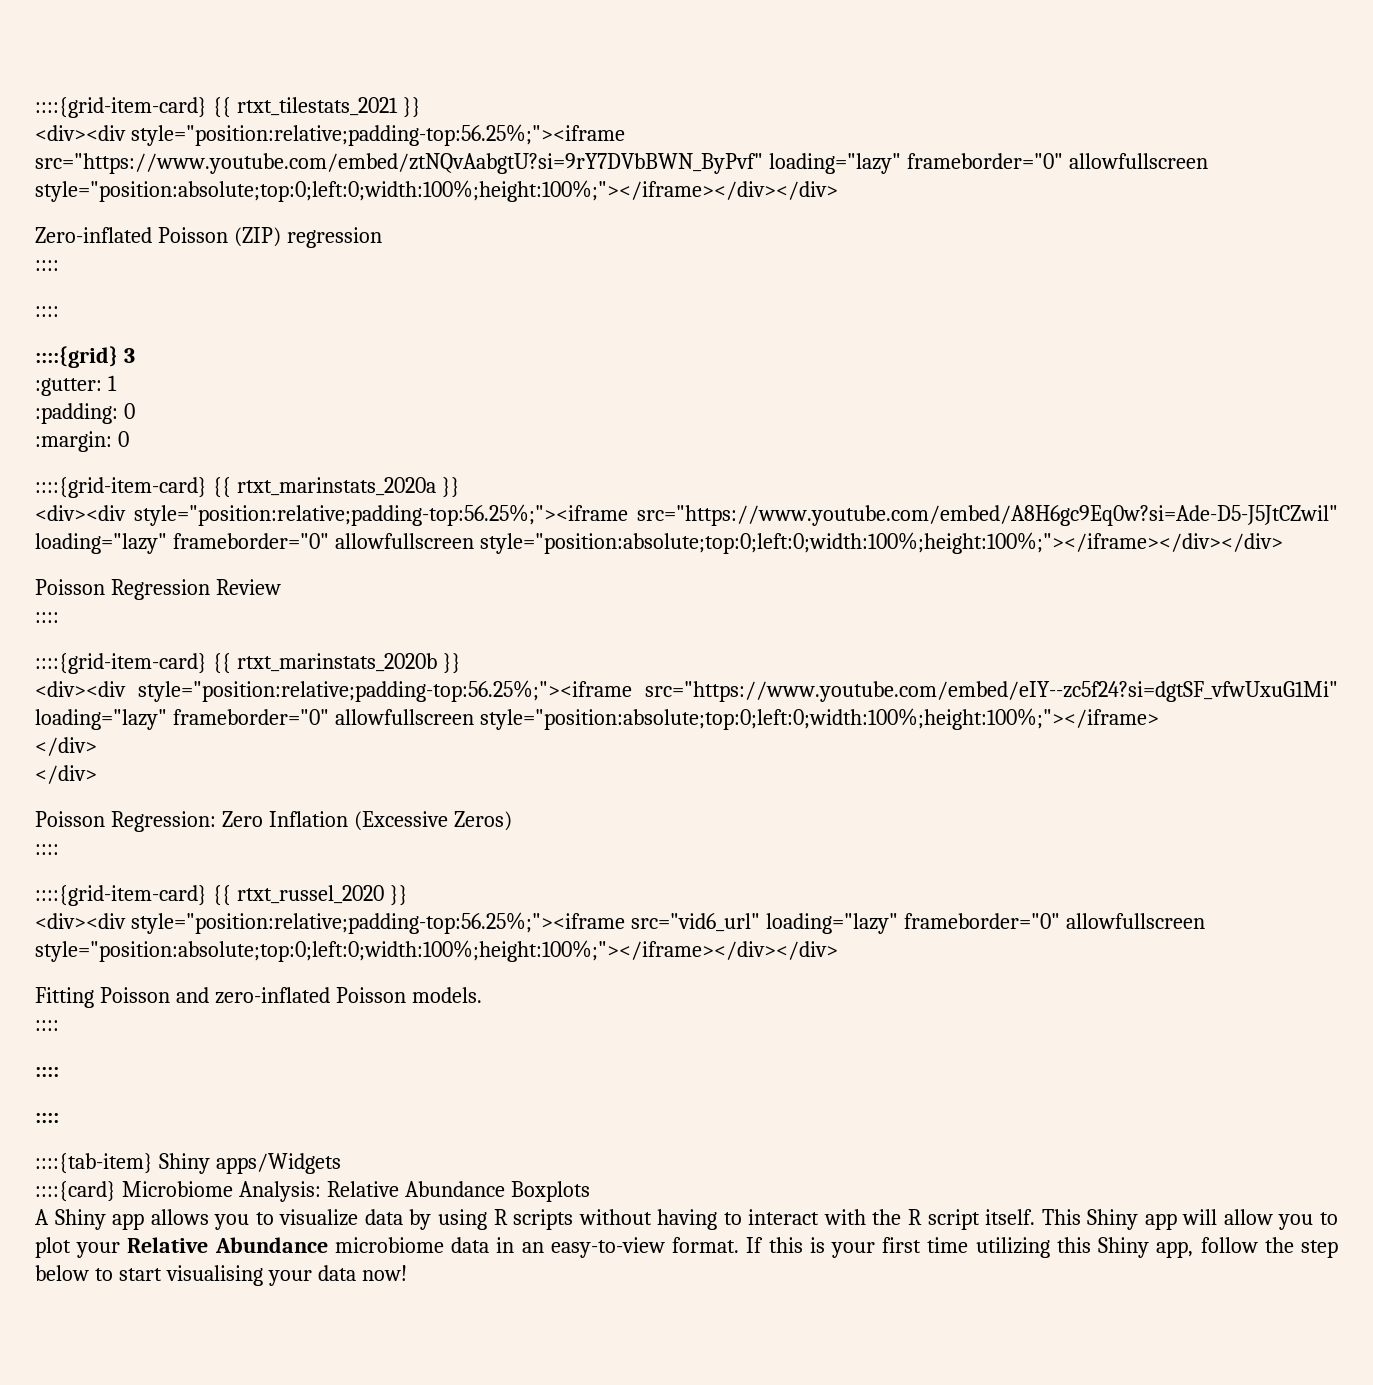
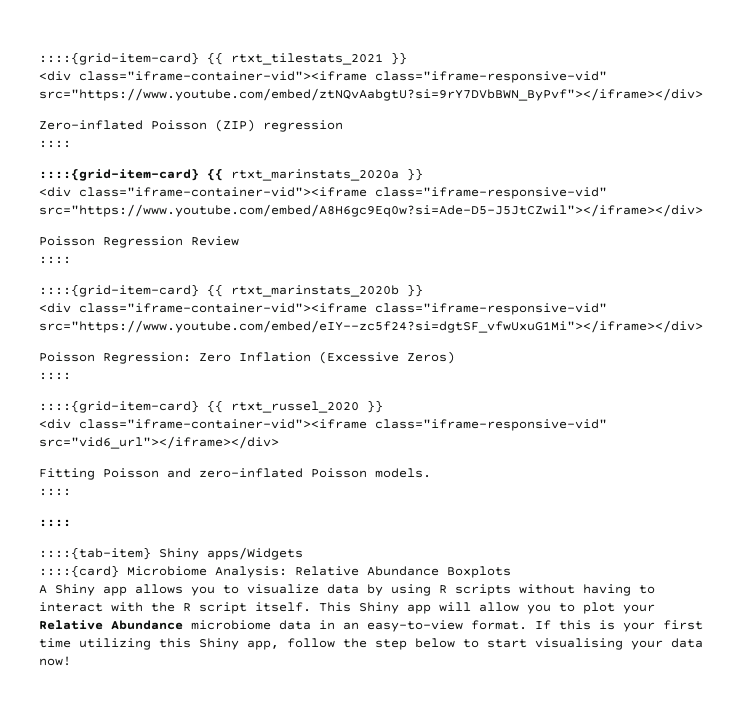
[35,124,625,146] [35,153,1208,174] [35,180,838,202] <div><div style="position:relative;padding-top:56.25%;"><iframe src="https://www.youtube.com/embed/ztNQvAabgtU?si=9rY7DVbBWN_ByPvf" loading="lazy" frameborder="0" allowfullscreen style="position:absolute;top:0;left:0;width:100%;height:100%;"></iframe></div></div> -> [39,71,607,83] [39,88,703,101] <div class="iframe-container-vid"><iframe class="iframe-responsive-vid" src="https://www.youtube.com/embed/ztNQvAabgtU?si=9rY7DVbBWN_ByPvf"></iframe></div>
[35,306,59,317] [35,346,135,368] [35,375,117,396] [35,403,135,424] [35,431,129,452] [35,477,460,498] [35,504,1338,526] [35,532,1283,554] :::: // ::::{grid} 3 // :gutter: 1 // :padding: 0 // :margin: 0 // ::::{grid-item-card} {{ rtxt_marinstats_2020a }} // <div><div style="position:relative;padding-top:56.25%;"><iframe src="https://www.youtube.com/embed/A8H6gc9Eq0w?si=Ade-D5-J5JtCZwil" loading="lazy" frameborder="0" allowfullscreen style="position:absolute;top:0;left:0;width:100%;height:100%;"></iframe></div></div> -> [39,168,423,181] [39,187,607,199] [39,204,703,217] ::::{grid-item-card} {{ rtxt_marinstats_2020a }} // <div class="iframe-container-vid"><iframe class="iframe-responsive-vid" src="https://www.youtube.com/embed/A8H6gc9Eq0w?si=Ade-D5-J5JtCZwil"></iframe></div>
[35,680,1338,702] [35,708,1159,730] [35,737,97,756] [35,765,97,784] <div><div style="position:relative;padding-top:56.25%;"><iframe src="https://www.youtube.com/embed/eIY--zc5f24?si=dgtSF_vfwUxuG1Mi" loading="lazy" frameborder="0" allowfullscreen style="position:absolute;top:0;left:0;width:100%;height:100%;"></iframe> // </div> // </div> -> [39,303,607,315] [39,320,703,333] <div class="iframe-container-vid"><iframe class="iframe-responsive-vid" src="https://www.youtube.com/embed/eIY--zc5f24?si=dgtSF_vfwUxuG1Mi"></iframe></div>
[35,912,1205,934] [35,940,838,962] <div><div style="position:relative;padding-top:56.25%;"><iframe src="vid6_url" loading="lazy" frameborder="0" allowfullscreen style="position:absolute;top:0;left:0;width:100%;height:100%;"></iframe></div></div> -> [39,419,607,431] [39,436,279,449] <div class="iframe-container-vid"><iframe class="iframe-responsive-vid" src="vid6_url"></iframe></div>
[35,1113,59,1123] // :::: -> (71, 523) none

